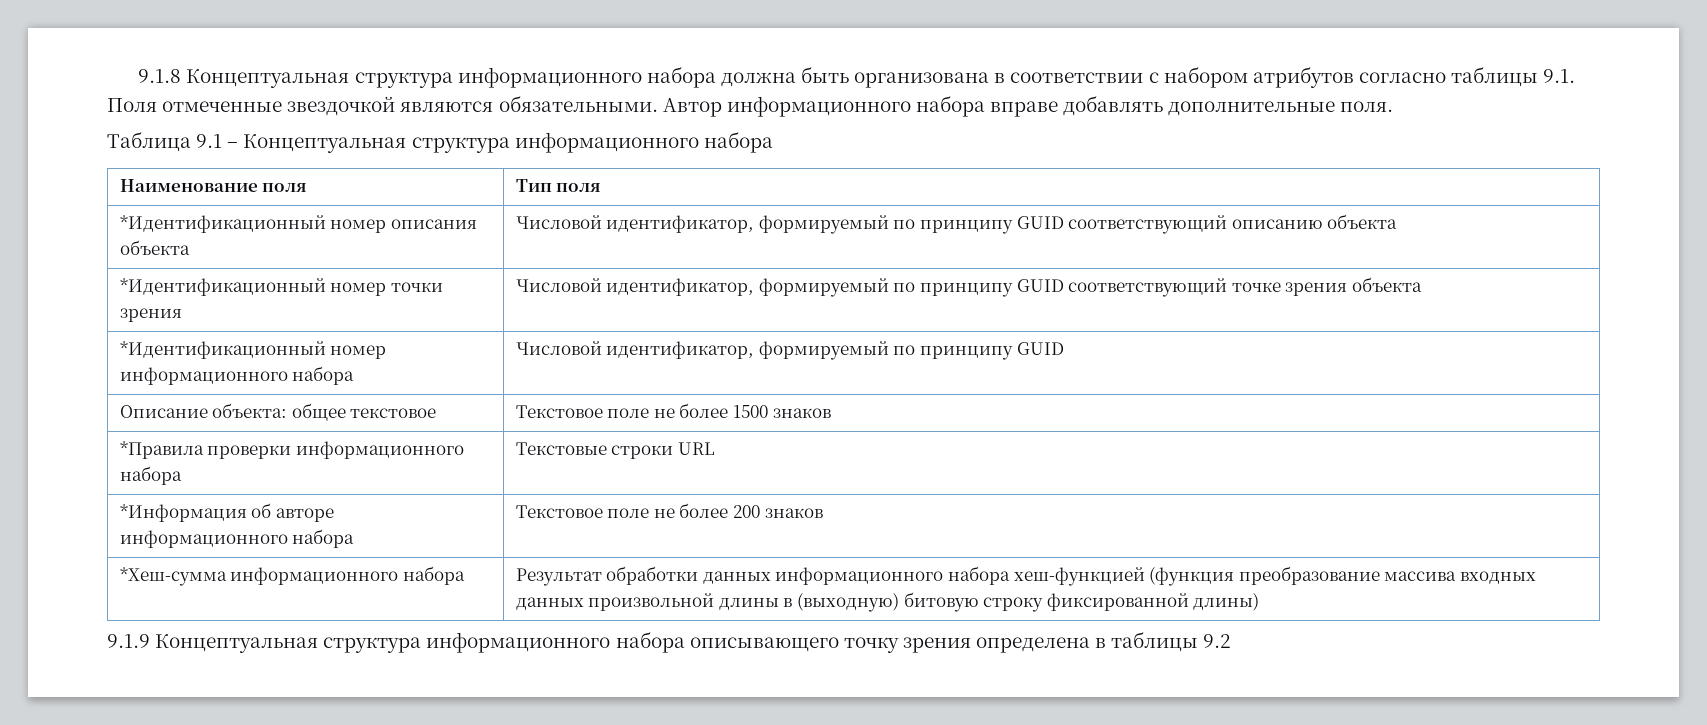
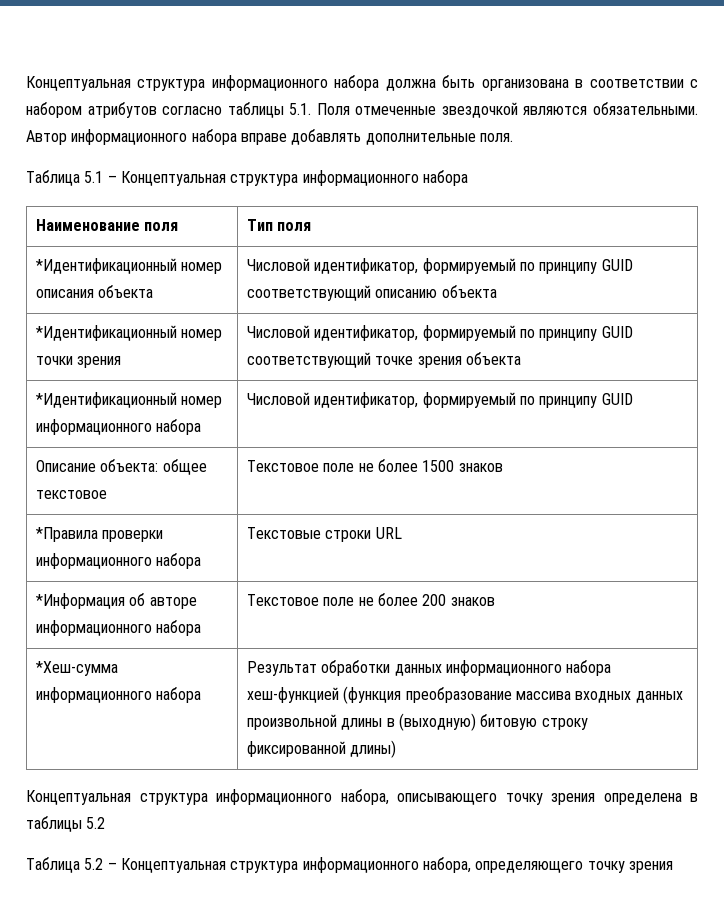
[138,69,182,83] 9.1.8 -> (26, 83) none
[1543,69,1576,83] 9.1. -> [289,103,312,115] 5.1.
[196,134,223,148] 9.1 -> [84,171,104,183] 5.1
[107,631,685,653] 9.1.9 Концептуальная структура информационного набора -> [26,789,389,805] Концептуальная структура информационного набора,
[1203,634,1232,648] 9.2 -> [86,817,106,829] [26,857,673,873] 5.2 // Таблица 5.2 – Концептуальная структура информационного набора, определяющего точку зрения

